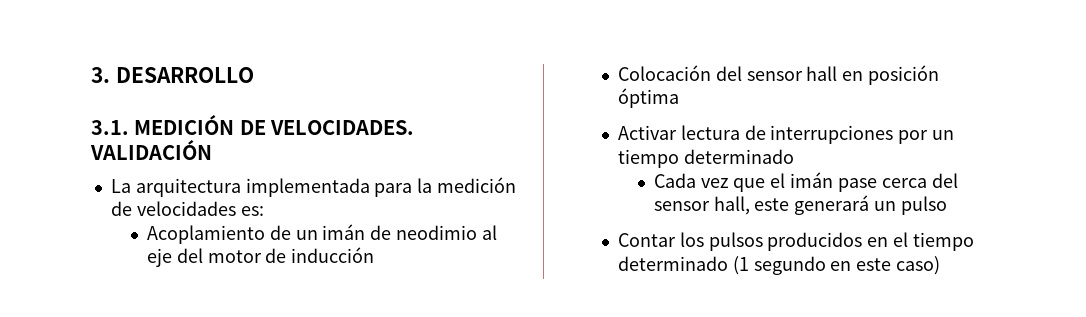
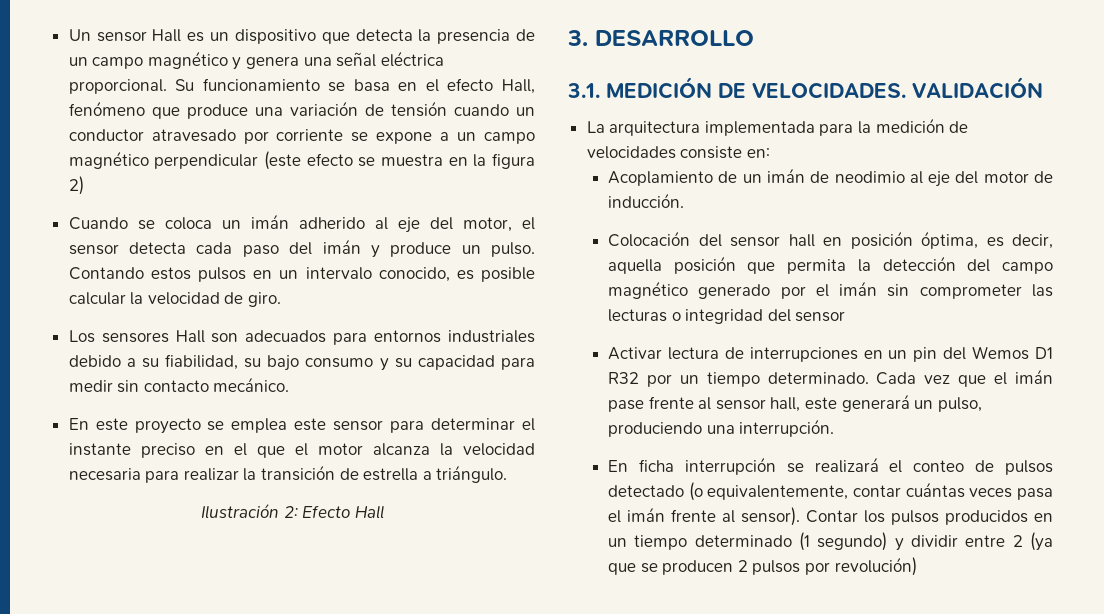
(91, 75) none -> [68,29,535,44] [68,51,444,70] [68,78,536,94] [68,101,536,119] [68,129,536,144] [68,151,536,170] [68,176,84,195] [68,214,535,233] [68,239,535,258] [68,267,535,282] [68,292,282,307] [68,330,535,345] [68,354,535,371] [68,377,290,393] [68,418,535,434] [68,443,536,458] [68,465,508,483] [201,503,384,519] Un sensor Hall es un dispositivo que detecta la presencia de un campo magnético y genera una señal eléctrica proporcional. Su funcionamiento se basa en el efecto Hall, fenómeno que produce una variación de tensión cuando un conductor atravesado por corriente se expone a un campo magnético perpendicular (este efecto se muestra en la figura 2) // Cuando se coloca un imán adherido al eje del motor, el sensor detecta cada paso del imán y produce un pulso. Contando estos pulsos en un intervalo conocido, es posible calcular la velocidad de giro. // Los sensores Hall son adecuados para entornos industriales debido a su fiabilidad, su bajo consumo y su capacidad para medir sin contacto mecánico. // En este proyecto se emplea este sensor para determinar el instante preciso en el que el motor alcanza la velocidad necesaria para realizar la transición de estrella a triángulo. // Ilustración 2: Efecto Hall //
[240,206,264,216] es: -> [680,146,770,159] consiste en:
[291,247,375,263] inducción -> [607,193,684,208] inducción.
[617,88,679,108] [617,125,894,144] óptima // Activar lectura de interrupciones -> [920,231,1053,249] [607,256,1053,274] [607,281,1053,299] [607,309,846,324] [607,346,1053,362] [607,372,639,384] óptima, es decir, aquella posición que permita la detección del campo magnético generado por el imán sin comprometer las lecturas o integridad del sensor // Activar lectura de interrupciones en un pin del Wemos D1 R32
[683,149,794,164] determinado // -> [767,372,869,384] determinado.
[881,173,958,188] cerca del -> [648,396,712,410] frente al
[901,196,948,215] pulso // -> [937,397,982,412] [607,419,835,437] [607,457,1053,475] [607,482,1053,501] [607,507,800,526] pulso, produciendo una interrupción. // En ficha interrupción se realizará el conteo de pulsos detectado (o equivalentemente, contar cuántas veces pasa el imán frente al sensor).
[893,232,909,247] el -> [607,538,627,547] un
[753,256,941,275] segundo en este caso) -> [817,532,1053,551] [607,557,917,576] segundo) y dividir entre 2 (ya que se producen 2 pulsos por revolución)

